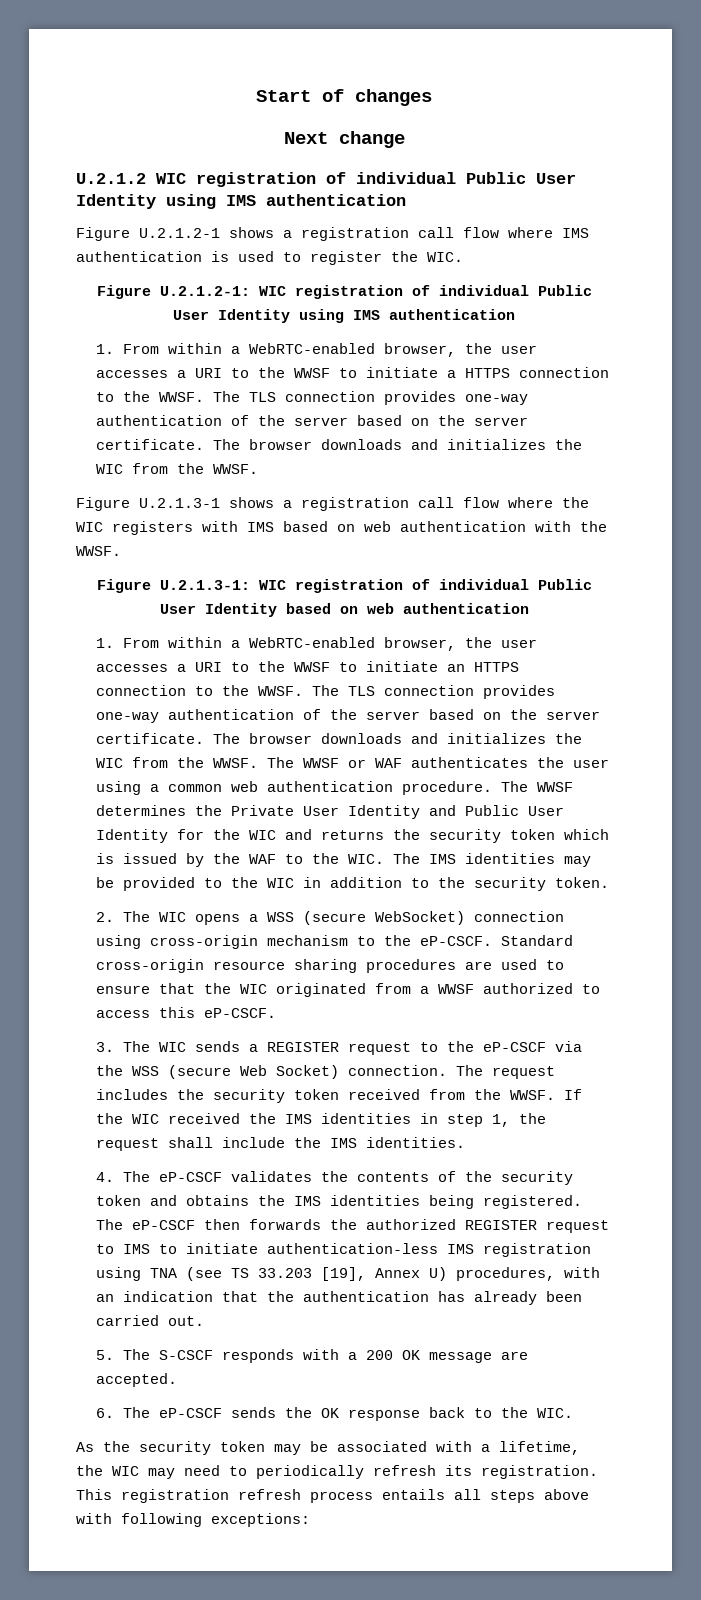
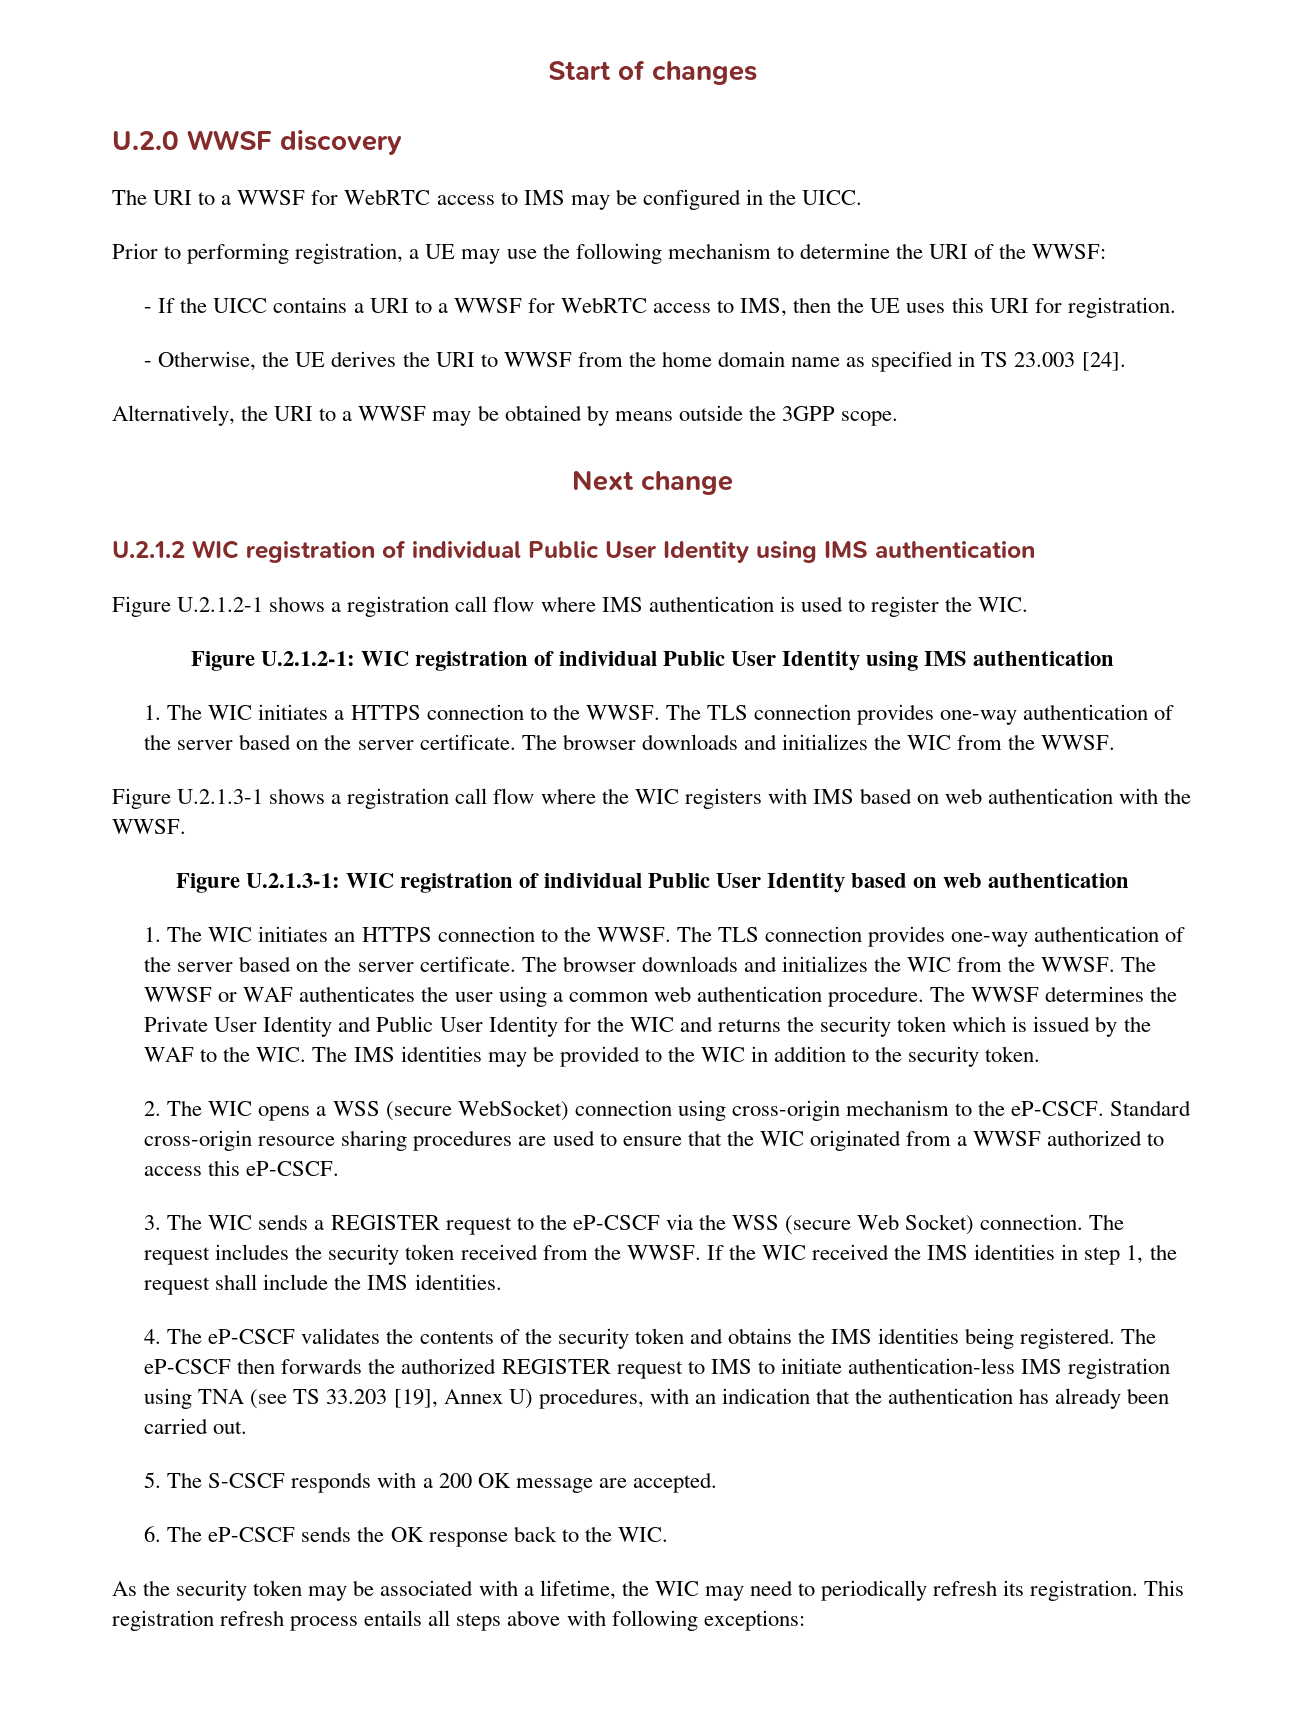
(432, 97) none -> [112,130,402,155] [112,189,863,210] [112,243,1107,264] [144,297,1176,318] [144,351,1126,372] [112,405,899,426] // U.2.0 WWSF discovery // The URI to a WWSF for WebRTC access to IMS may be configured in the UICC. // Prior to performing registration, a UE may use the following mechanism to determine the URI of the WWSF: // - If the UICC contains a URI to a WWSF for WebRTC access to IMS, then the UE uses this URI for registration. // - Otherwise, the UE derives the URI to WWSF from the home domain name as specified in TS 23.003 [24]. // Alternatively, the URI to a WWSF may be obtained by means outside the 3GPP scope.
[123,343,538,357] [96,367,439,378] From within a WebRTC-enabled browser, the user accesses a URI to the WWSF to initiate -> [167,704,329,720] The WIC initiates
[123,637,538,651] [96,661,439,672] From within a WebRTC-enabled browser, the user accesses a URI to the WWSF to initiate -> [167,926,329,942] The WIC initiates

